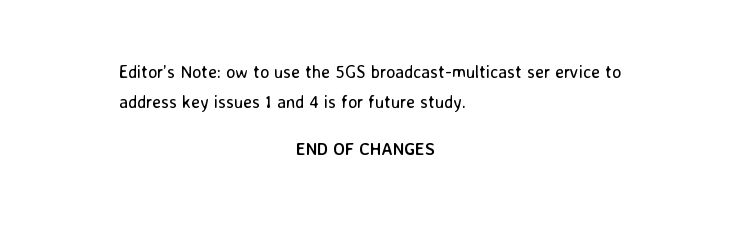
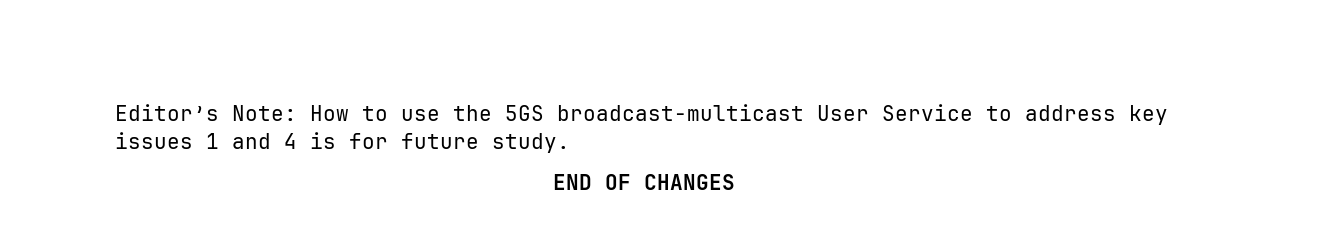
[226,69,249,78] ow -> [310,105,350,121] How
[527,65,601,78] ser ervice -> [817,104,974,121] User Service

